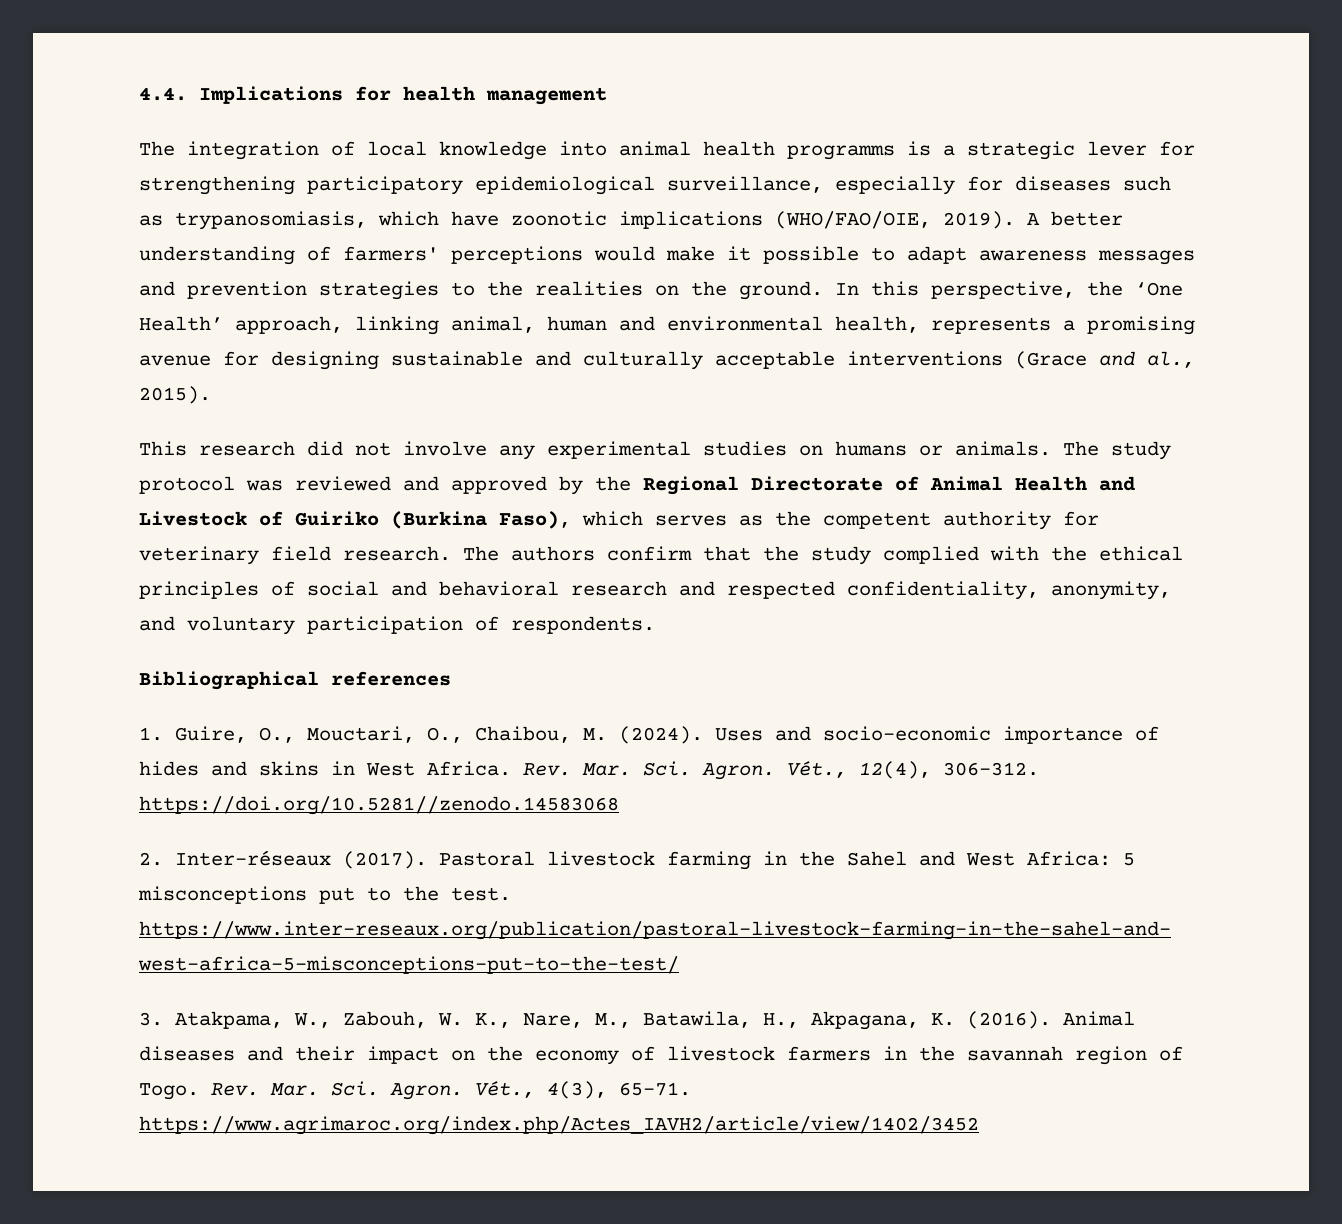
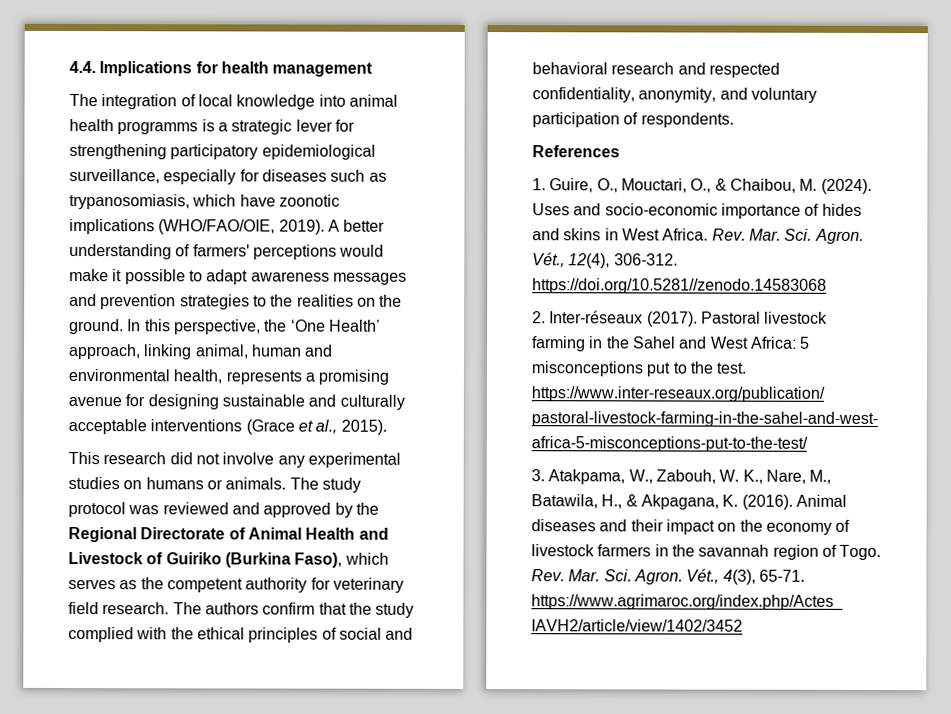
[1099,351,1135,366] and -> [297,420,313,432] et
[139,671,451,690] Bibliographical references -> [532,145,620,158] References
(463, 735) none -> [714,178,727,191] &
(799, 1020) none -> [625,494,638,507] &

